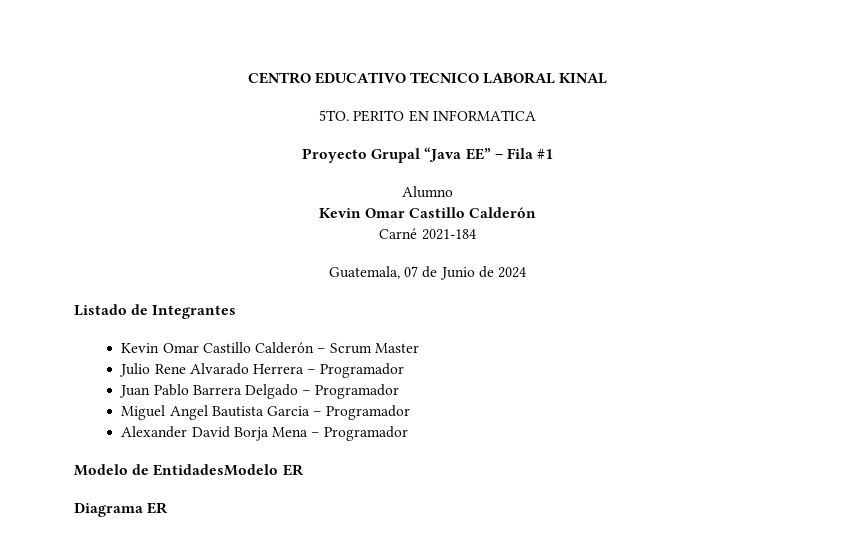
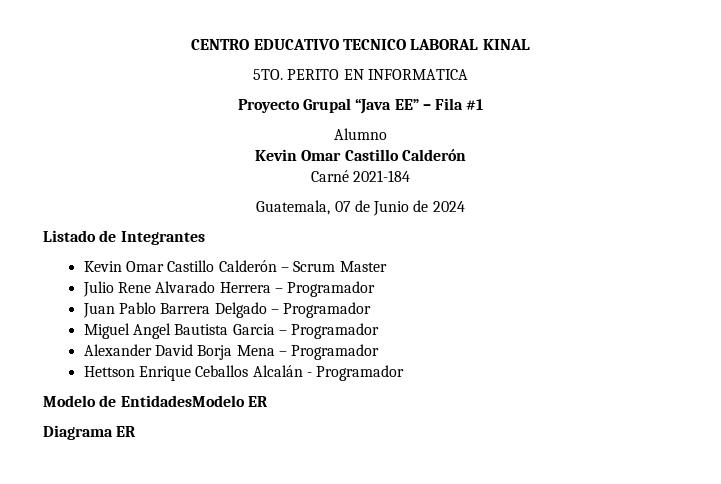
(409, 433) none -> [83,365,405,381] // Hettson Enrique Ceballos Alcalán - Programador

